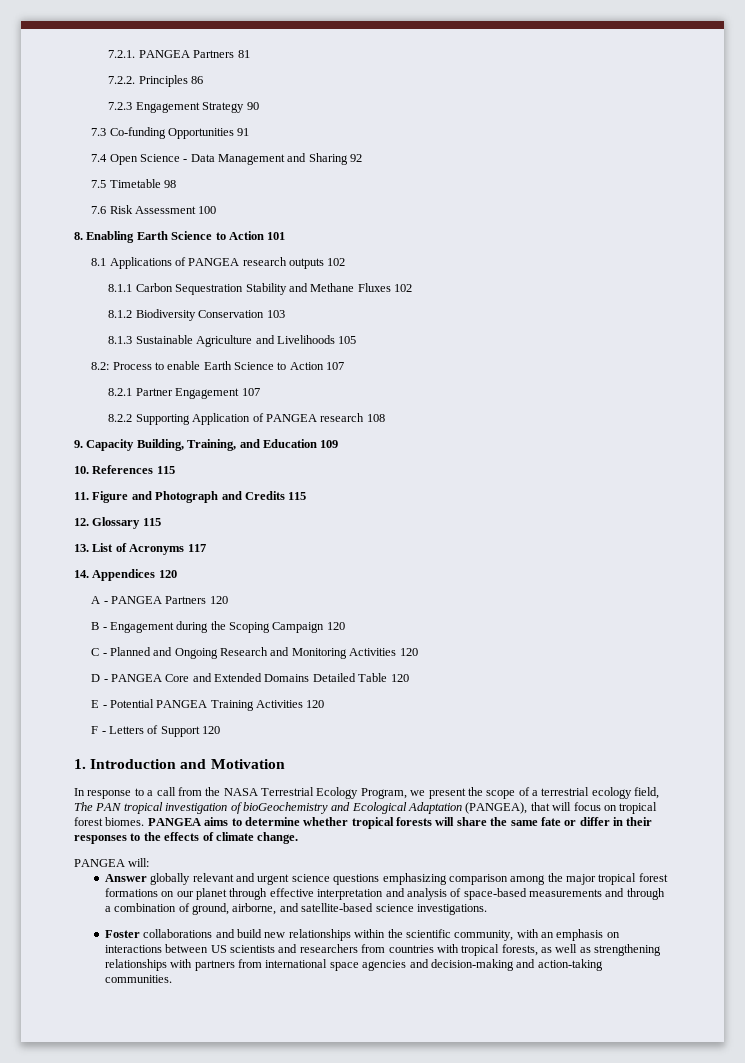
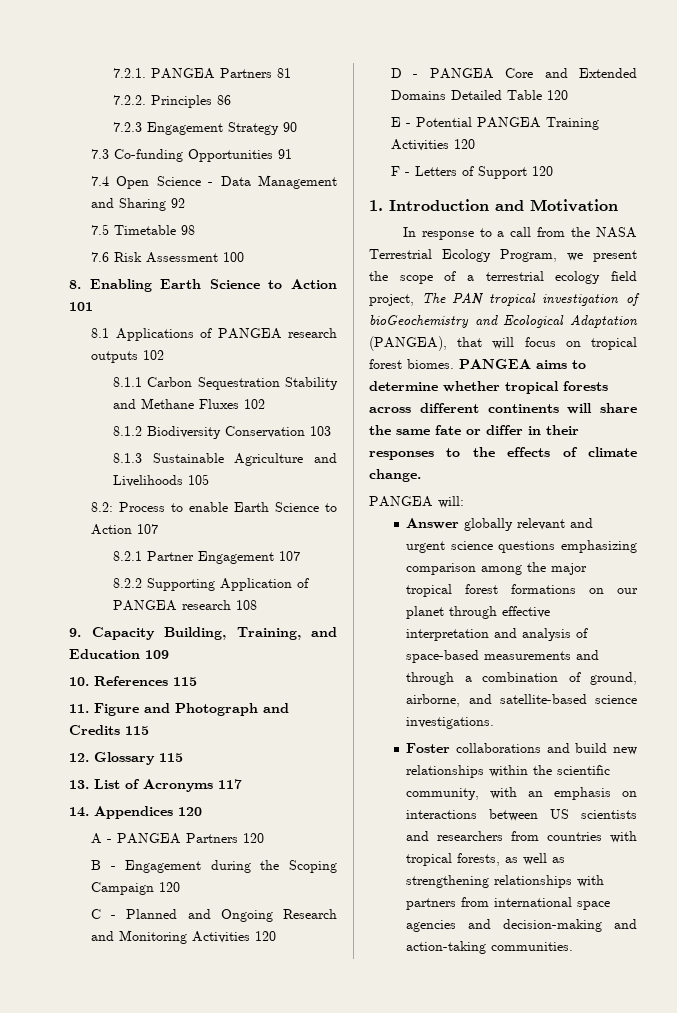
[634,787,660,799] field, -> [611,271,637,281] [369,294,414,306] field project,
(432, 821) none -> [369,403,559,413] across different continents

